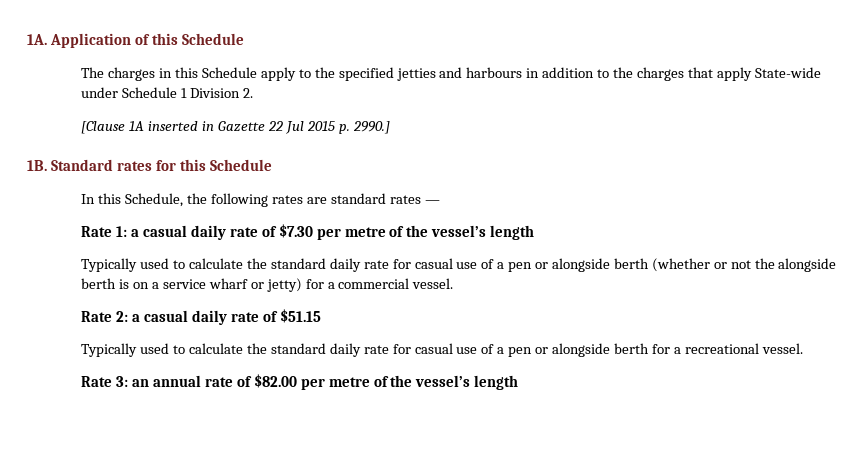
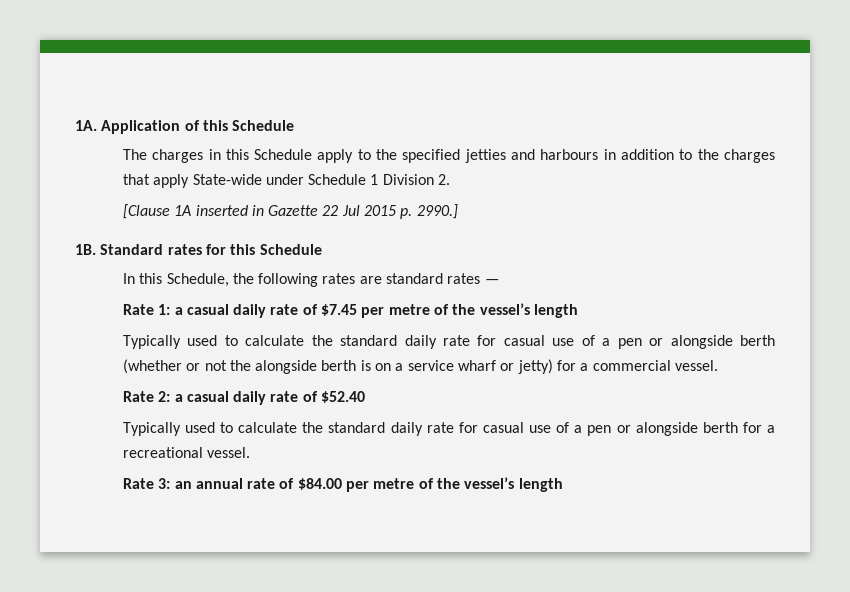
[278,224,313,238] $7.30 -> [321,304,358,316] $7.45
[279,309,321,323] $51.15 -> [321,391,366,403] $52.40
[253,374,297,388] $82.00 -> [297,478,342,490] $84.00

